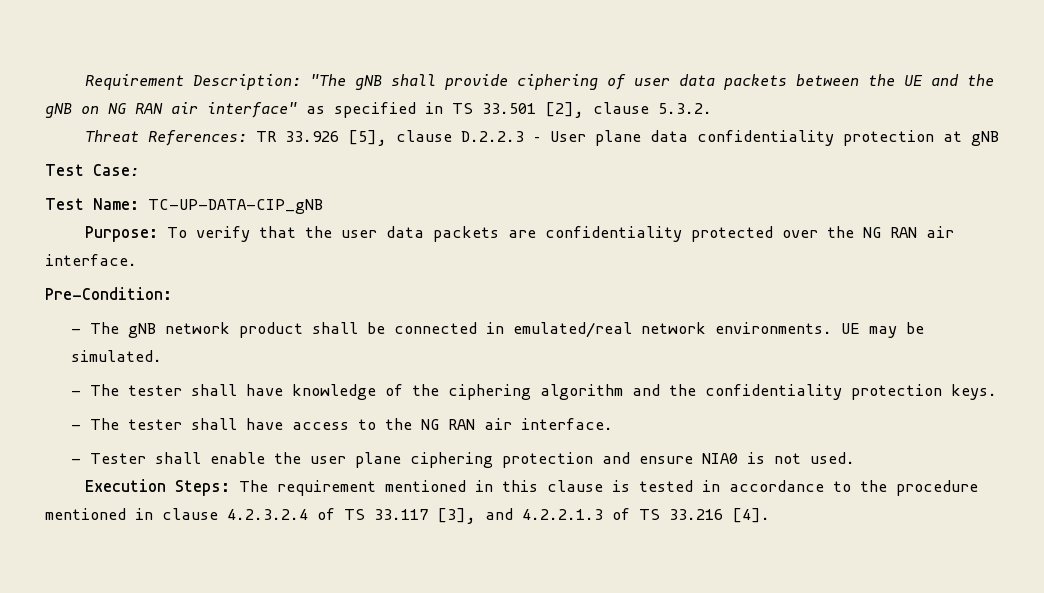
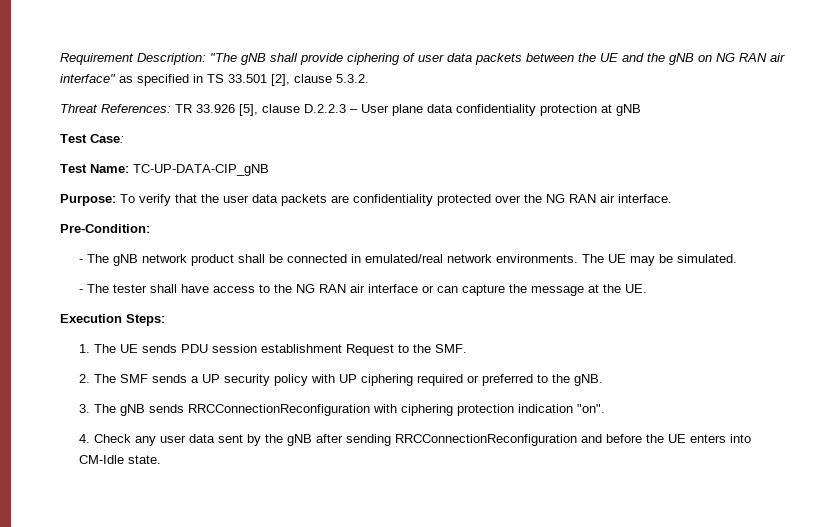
(833, 328) none -> [581,254,604,263] The
[71,384,998,400] // - The tester shall have knowledge of the ciphering algorithm and the confidentiality protection keys. -> (737, 258) none
[521,418,614,430] [71,452,856,468] [84,479,978,496] [45,508,770,524] interface. // - Tester shall enable the user plane ciphering protection and ensure NIA0 is not used. // Execution Steps: The requirement mentioned in this clause is tested in accordance to the procedure mentioned in clause 4.2.3.2.4 of TS 33.117 [3], and 4.2.2.1.3 of TS 33.216 [4]. -> [367,284,647,296] [60,314,165,326] [78,344,467,356] [78,374,603,386] [78,404,605,416] [78,434,751,446] [78,455,161,464] interface or can capture the message at the UE. // Execution Steps: // 1. The UE sends PDU session establishment Request to the SMF. // 2. The SMF sends a UP security policy with UP ciphering required or preferred to the gNB. // 3. The gNB sends RRCConnectionReconfiguration with ciphering protection indication "on". // 4. Check any user data sent by the gNB after sending RRCConnectionReconfiguration and before the UE enters into CM-Idle state.

